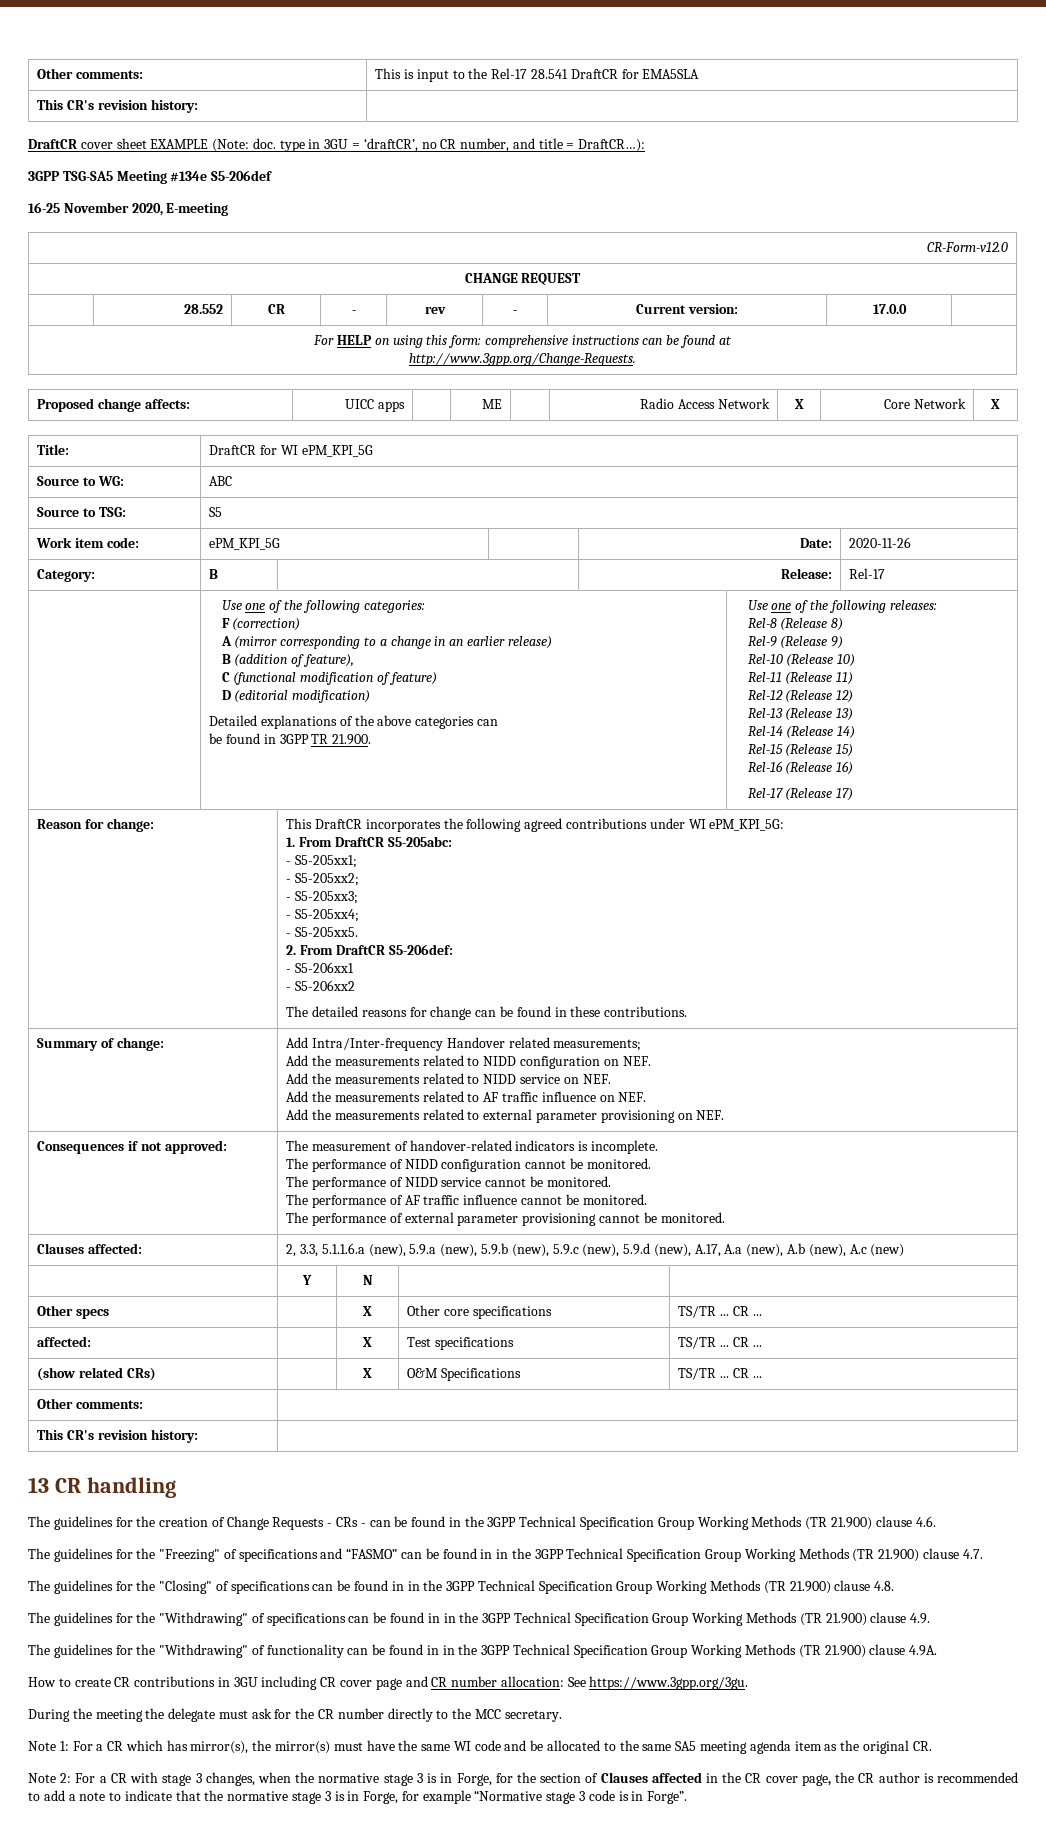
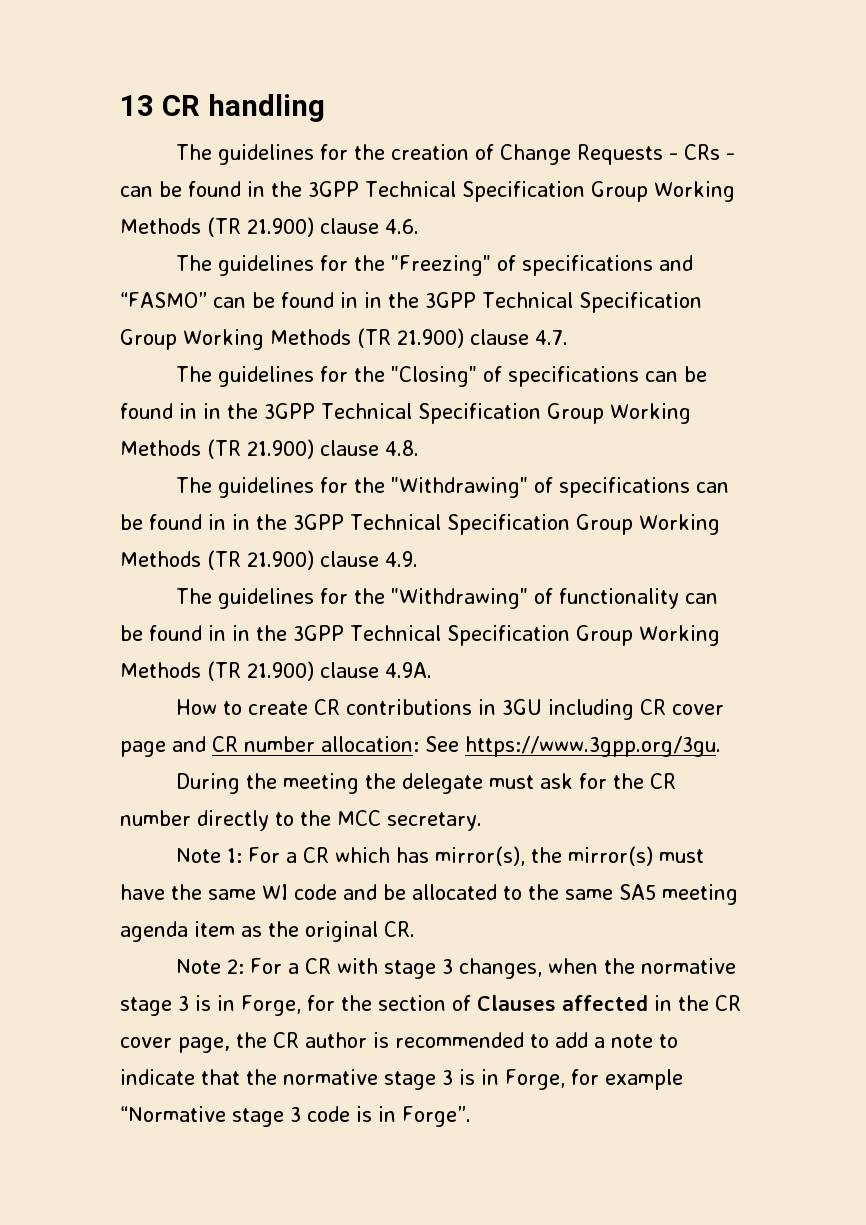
[37,68,144,79] [375,68,700,82] [37,99,198,113] [28,138,646,152] [28,170,273,184] [28,202,229,216] [926,242,1008,252] [464,273,582,285] [183,304,223,314] [267,304,285,314] [351,310,356,314] [424,306,446,314] [513,310,517,314] [636,304,738,314] [872,304,907,314] [313,335,732,348] [409,353,636,366] [37,398,190,412] [344,399,405,412] [481,399,502,409] [640,398,770,409] [794,399,804,409] [883,398,966,409] [991,399,1000,409] [37,444,70,455] [209,445,373,457] [37,476,124,486] [209,476,233,486] [37,507,126,517] [209,507,223,517] [36,537,139,548] [209,538,281,550] [799,538,832,548] [849,537,912,548] [37,569,96,582] [209,569,219,579] [780,568,832,579] [849,568,886,579] [221,600,425,613] [221,618,301,631] [220,636,552,649] [221,654,355,667] [221,672,437,685] [221,690,371,703] [209,715,498,729] [209,733,372,745] [747,600,937,613] [747,618,844,631] [747,636,844,649] [747,654,856,667] [747,672,854,685] [747,690,854,703] [747,708,854,721] [747,726,856,739] [747,744,854,757] [747,761,854,775] [747,788,854,801] [37,818,154,832] [286,818,785,832] [286,836,452,847] [286,855,358,868] [286,873,360,886] [286,891,359,904] [286,909,360,922] [286,927,359,937] [286,944,453,955] [286,962,355,973] [286,980,356,991] [286,1006,688,1020] [37,1037,164,1051] [286,1037,642,1051] [286,1055,651,1069] [286,1073,611,1084] [286,1091,647,1102] [286,1109,725,1123] [37,1140,227,1154] [286,1140,658,1154] [286,1158,651,1172] [286,1176,611,1190] [286,1194,647,1208] [286,1212,725,1226] [37,1243,143,1254] [286,1243,905,1257] [302,1275,312,1285] [362,1275,373,1285] [37,1305,110,1319] [363,1306,372,1316] [407,1305,552,1319] [678,1306,762,1318] [37,1336,92,1347] [363,1337,372,1347] [407,1337,515,1350] [678,1337,762,1349] [37,1367,156,1381] [363,1368,372,1378] [407,1368,522,1381] [678,1368,762,1380] [37,1398,144,1409] [37,1429,198,1443] Other comments: | This is input to the Rel-17 28.541 DraftCR for EMA5SLA // This CR's revision history: | // DraftCR cover sheet EXAMPLE (Note: doc. type in 3GU = ‘draftCR’, no CR number, and title = DraftCR…): // 3GPP TSG-SA5 Meeting #134e S5-206def // 16-25 November 2020, E-meeting // CR-Form-v12.0 // CHANGE REQUEST // | 28.552 | CR | - | rev | - | Current version: | 17.0.0 | // For HELP on using this form: comprehensive instructions can be found at // http://www.3gpp.org/Change-Requests. // Proposed change affects: | UICC apps | | ME | | Radio Access Network | X | Core Network | X // Title: | DraftCR for WI ePM_KPI_5G // Source to WG: | ABC // Source to TSG: | S5 // Work item code: | ePM_KPI_5G | | Date: | 2020-11-26 // Category: | B | | Release: | Rel-17 // | Use one of the following categories: // F (correction) // A (mirror corresponding to a change in an earlier release) // B (addition of feature), // C (functional modification of feature) // D (editorial modification) // Detailed explanations of the above categories can // be found in 3GPP TR 21.900. | Use one of the following releases: // Rel-8 (Release 8) // Rel-9 (Release 9) // Rel-10 (Release 10) // Rel-11 (Release 11) // Rel-12 (Release 12) // Rel-13 (Release 13) // Rel-14 (Release 14) // Rel-15 (Release 15) // Rel-16 (Release 16) // Rel-17 (Release 17) // Reason for change: | This DraftCR incorporates the following agreed contributions under WI ePM_KPI_5G: // 1. From DraftCR S5-205abc: // - S5-205xx1; // - S5-205xx2; // - S5-205xx3; // - S5-205xx4; // - S5-205xx5. // 2. From DraftCR S5-206def: // - S5-206xx1 // - S5-206xx2 // The detailed reasons for change can be found in these contributions. // Summary of change: | Add Intra/Inter-frequency Handover related measurements; // Add the measurements related to NIDD configuration on NEF. // Add the measurements related to NIDD service on NEF. // Add the measurements related to AF traffic influence on NEF. // Add the measurements related to external parameter provisioning on NEF. // Consequences if not approved: | The measurement of handover-related indicators is incomplete. // The performance of NIDD configuration cannot be monitored. // The performance of NIDD service cannot be monitored. // The performance of AF traffic influence cannot be monitored. // The performance of external parameter provisioning cannot be monitored. // Clauses affected: | 2, 3.3, 5.1.1.6.a (new), 5.9.a (new), 5.9.b (new), 5.9.c (new), 5.9.d (new), A.17, A.a (new), A.b (new), A.c (new) // | Y | N | | // Other specs | | X | Other core specifications | TS/TR ... CR ... // affected: | | X | Test specifications | TS/TR ... CR ... // (show related CRs) | | X | O&M Specifications | TS/TR ... CR ... // Other comments: | // This CR's revision history: | // -> (120, 105) none

